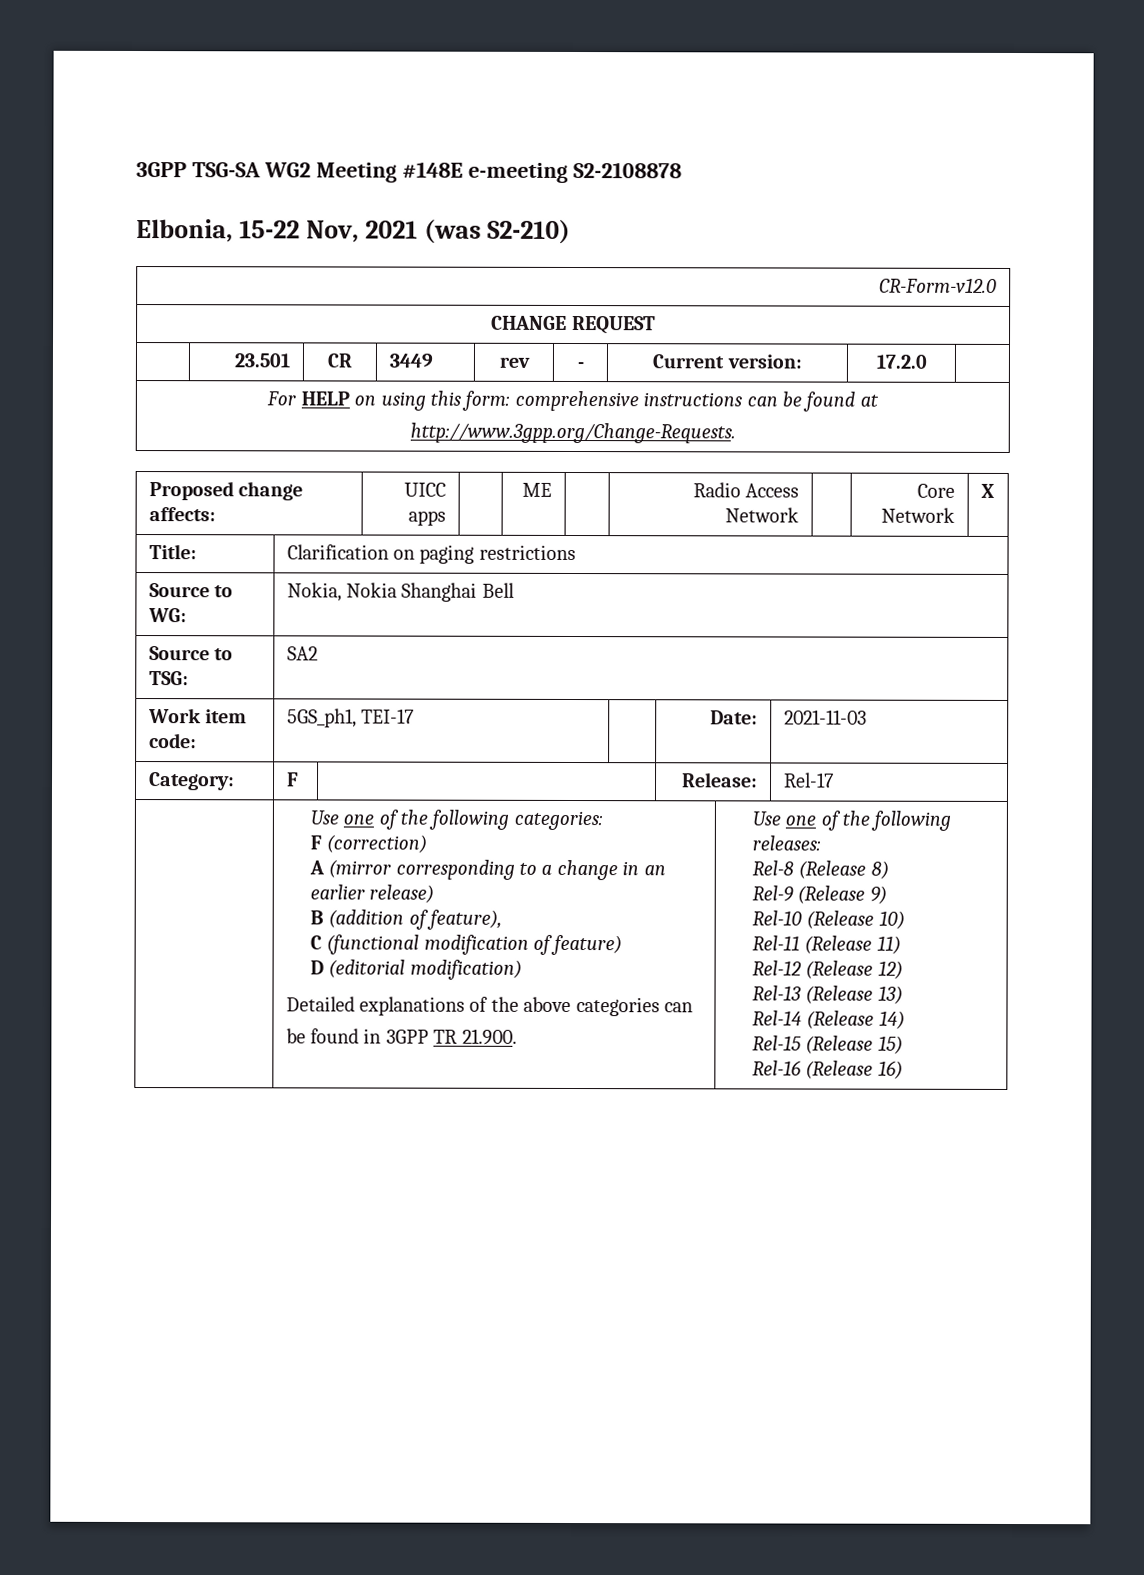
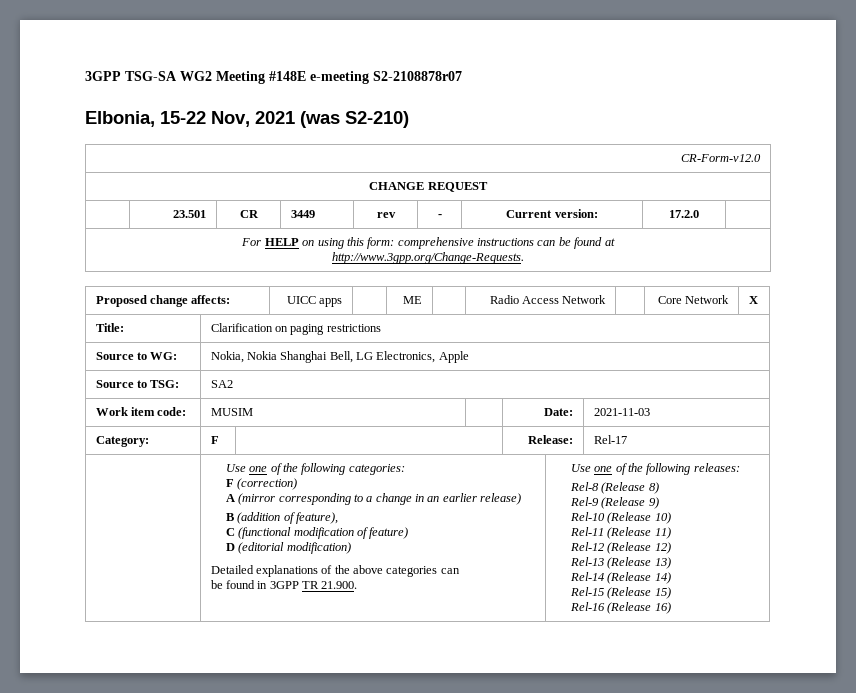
[572,161,682,179] S2-2108878 -> [373,71,462,81] S2-2108878r07
[481,582,515,598] Bell -> [329,351,469,363] Bell, LG Electronics, Apple
[286,708,415,728] 5GS_ph1, TEI-17 -> [210,408,253,416] MUSIM

